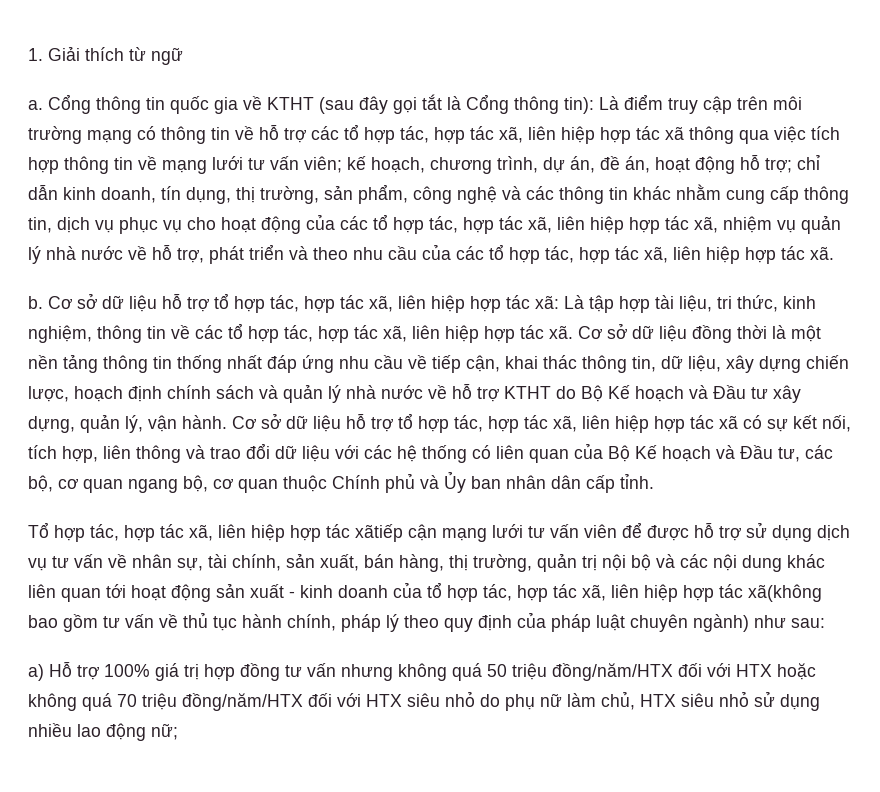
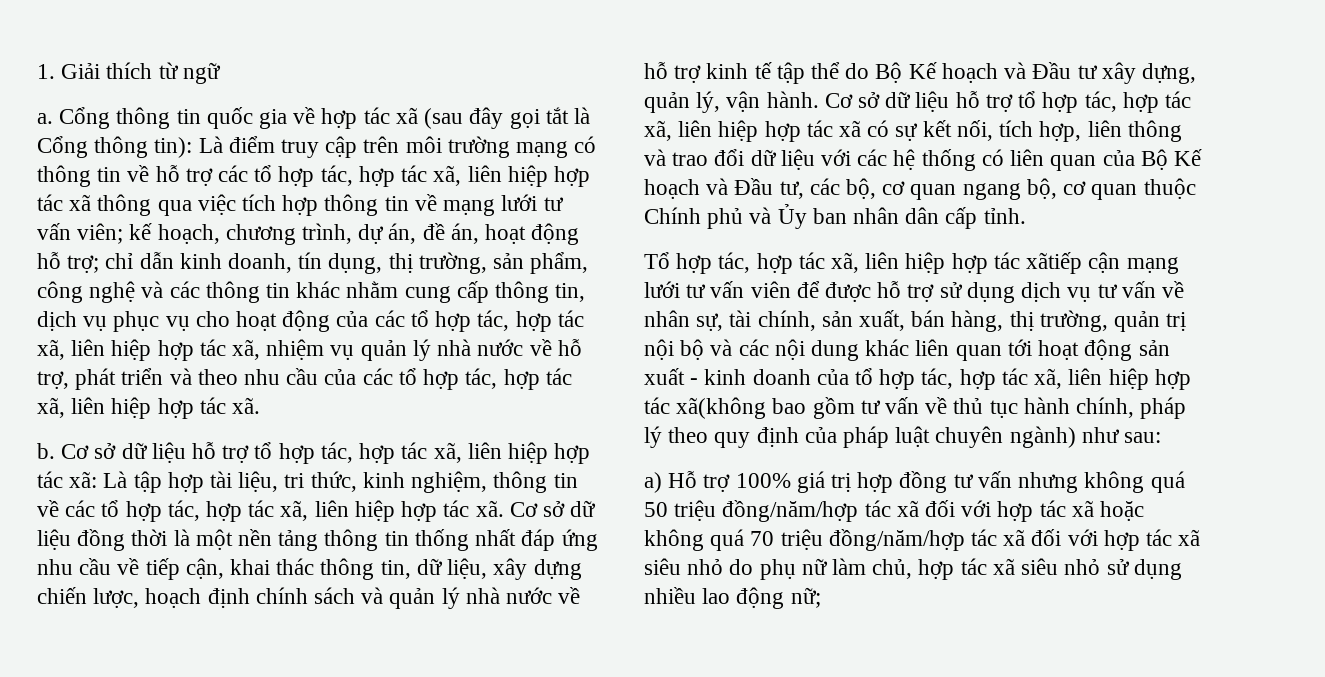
[267,97,314,110] KTHT -> [321,107,418,129] hợp tác xã
[504,386,551,399] KTHT -> [706,62,841,84] kinh tế tập thể
[552,663,772,681] đồng/năm/HTX đối với HTX -> [722,500,1094,522] đồng/năm/hợp tác xã đối với hợp tác xã
[182,693,402,711] đồng/năm/HTX đối với HTX -> [828,529,1201,551] đồng/năm/hợp tác xã đối với hợp tác xã
[640,694,676,707] HTX -> [918,558,1015,580] hợp tác xã

